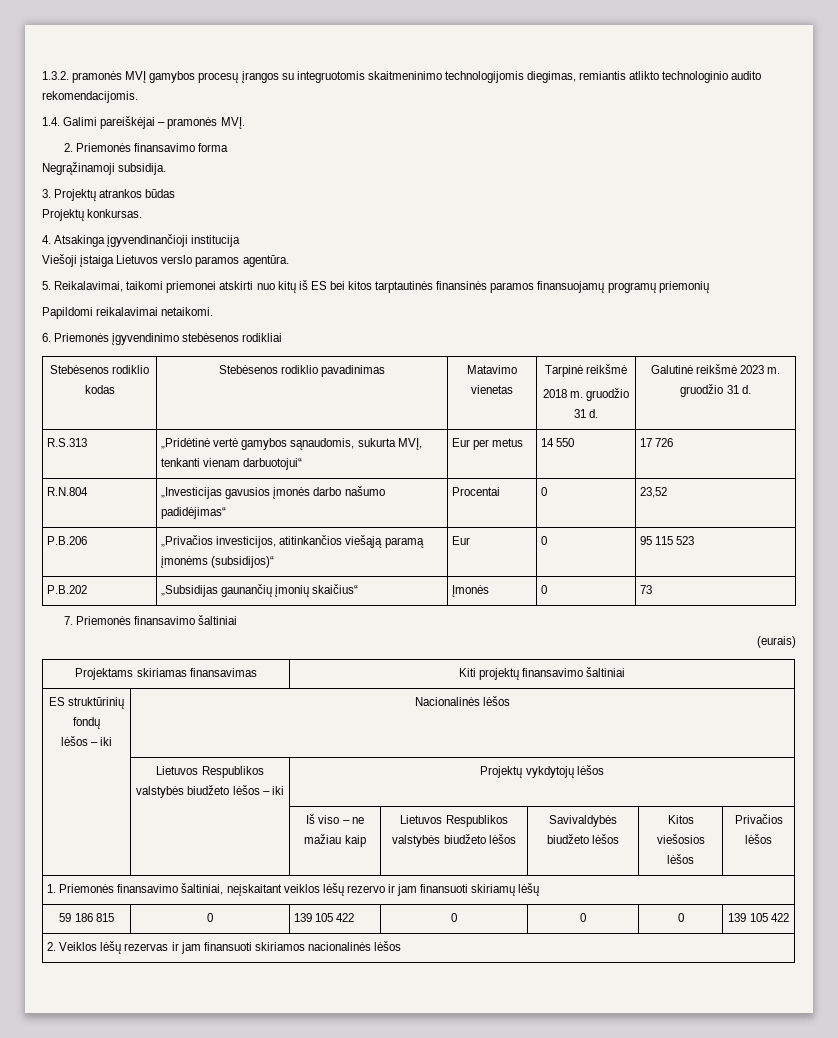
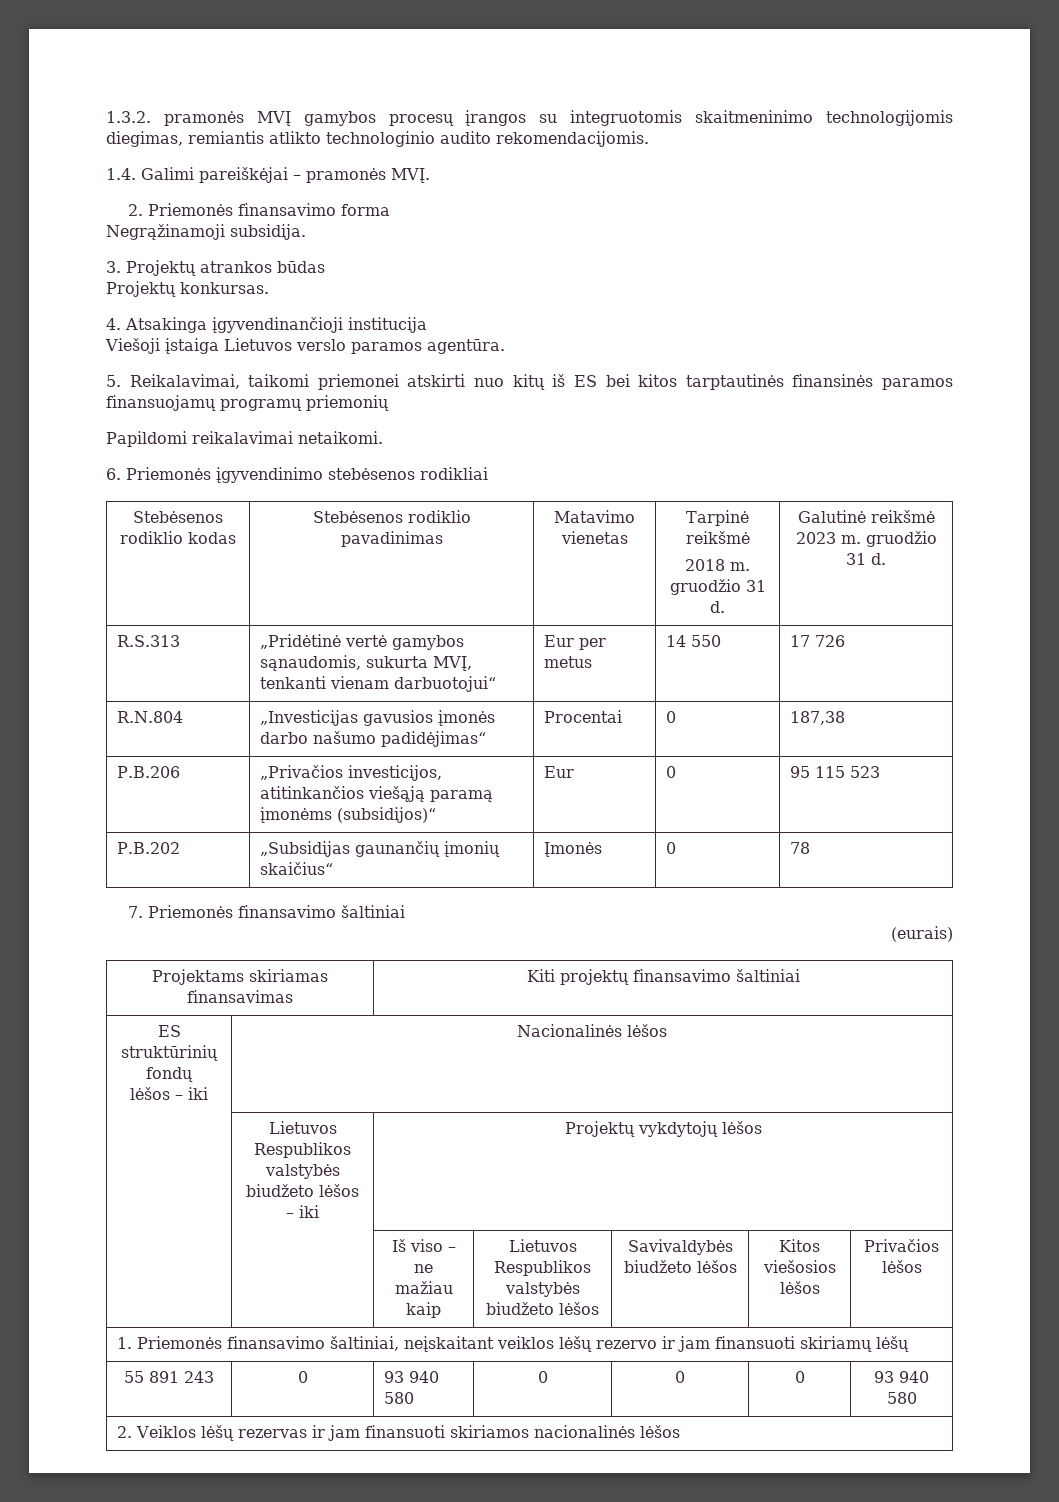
[640,487,668,498] 23,52 -> [790,711,846,725] 187,38
[640,585,653,594] 73 -> [790,842,811,854] 78
[59,913,114,922] [207,913,213,922] [294,913,355,922] 59 186 815 | 0 | 139 105 422 -> [124,1371,214,1383] [297,1371,308,1383] [384,1371,440,1383] [384,1392,415,1404] 55 891 243 | 0 | 93 940 580
[728,913,789,922] 139 105 422 -> [874,1371,929,1383] [886,1392,917,1404] 93 940 580

